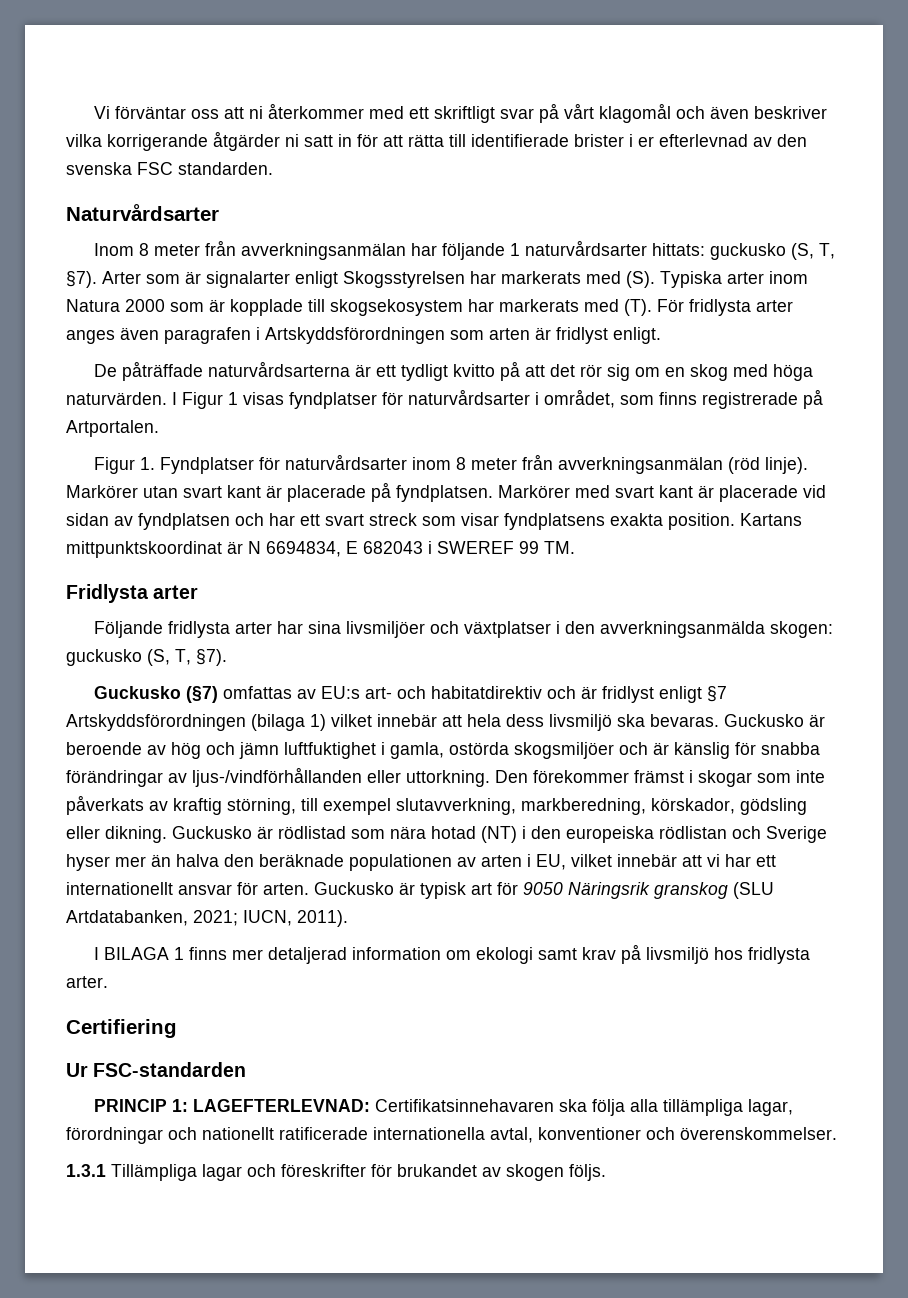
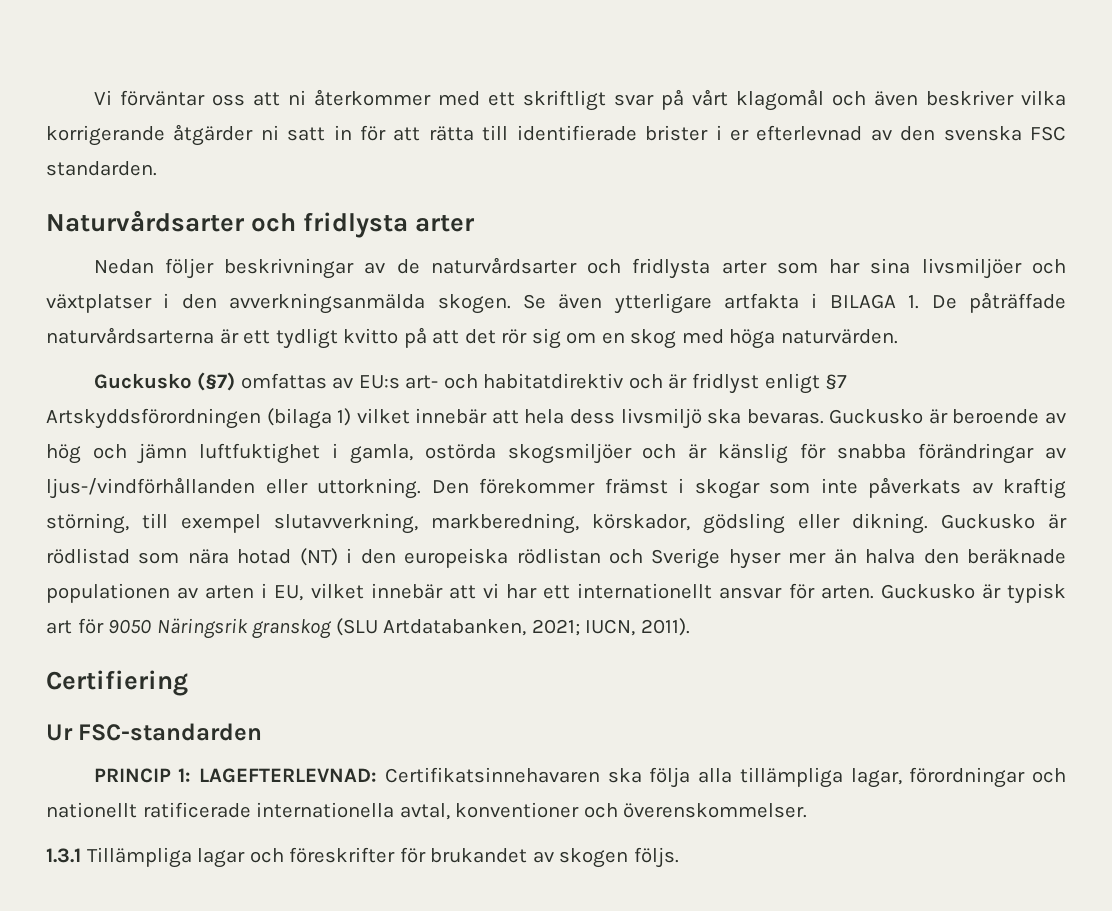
[94,240,836,260] [66,271,808,288] [66,299,793,316] [66,327,661,344] // Inom 8 meter från avverkningsanmälan har följande 1 naturvårdsarter hittats: guckusko (S, T, §7). Arter som är signalarter enligt Skogsstyrelsen har markerats med (S). Typiska arter inom Natura 2000 som är kopplade till skogsekosystem har markerats med (T). För fridlysta arter anges även paragrafen i Artskyddsförordningen som arten är fridlyst enligt. // -> [251,212,476,238] [93,257,1066,279] [46,293,920,314] och fridlysta arter // Nedan följer beskrivningar av de naturvårdsarter och fridlysta arter som har sina livsmiljöer och växtplatser i den avverkningsanmälda skogen. Se även ytterligare artfakta i BILAGA 1.
[172,389,823,409] [66,420,159,437] [94,454,809,474] [66,482,826,502] [66,513,802,530] [66,541,575,558] [66,584,199,603] [94,621,834,638] [66,649,227,666] I Figur 1 visas fyndplatser för naturvårdsarter i området, som finns registrerade på Artportalen. // Figur 1. Fyndplatser för naturvårdsarter inom 8 meter från avverkningsanmälan (röd linje). Markörer utan svart kant är placerade på fyndplatsen. Markörer med svart kant är placerade vid sidan av fyndplatsen och har ett svart streck som visar fyndplatsens exakta position. Kartans mittpunktskoordinat är N 6694834, E 682043 i SWEREF 99 TM. // Fridlysta arter // Följande fridlysta arter har sina livsmiljöer och växtplatser i den avverkningsanmälda skogen: guckusko (S, T, §7). -> (899, 336) none
[94,944,811,964] [66,976,108,988] // I BILAGA 1 finns mer detaljerad information om ekologi samt krav på livsmiljö hos fridlysta arter. -> (690, 627) none

